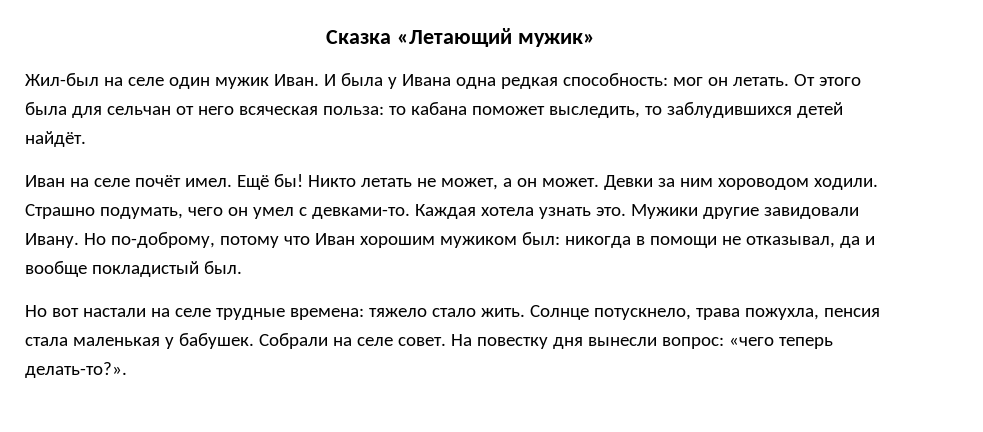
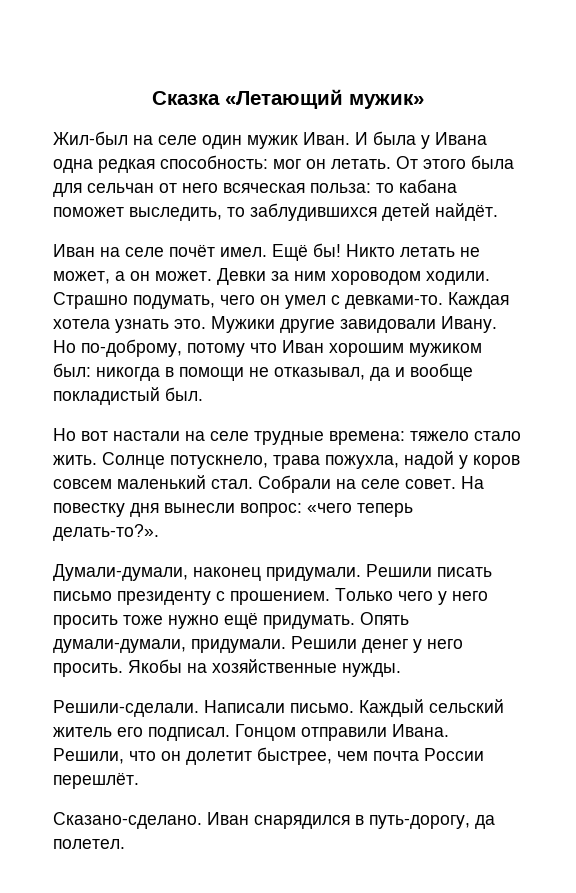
[823,308,880,317] [25,333,254,349] пенсия стала маленькая у бабушек. -> [404,451,520,469] [53,475,253,489] надой у коров совсем маленький стал.
(127, 370) none -> [53,564,492,581] [53,588,488,605] [53,612,409,629] [53,636,463,653] [53,659,401,677] [53,699,504,717] [53,724,449,741] [53,747,484,765] [53,772,139,789] [53,812,495,829] [53,839,125,849] // Думали-думали, наконец придумали. Решили писать письмо президенту с прошением. Только чего у него просить тоже нужно ещё придумать. Опять думали-думали, придумали. Решили денег у него просить. Якобы на хозяйственные нужды. // Решили-сделали. Написали письмо. Каждый сельский житель его подписал. Гонцом отправили Ивана. Решили, что он долетит быстрее, чем почта России перешлёт. // Сказано-сделано. Иван снарядился в путь-дорогу, да полетел.

